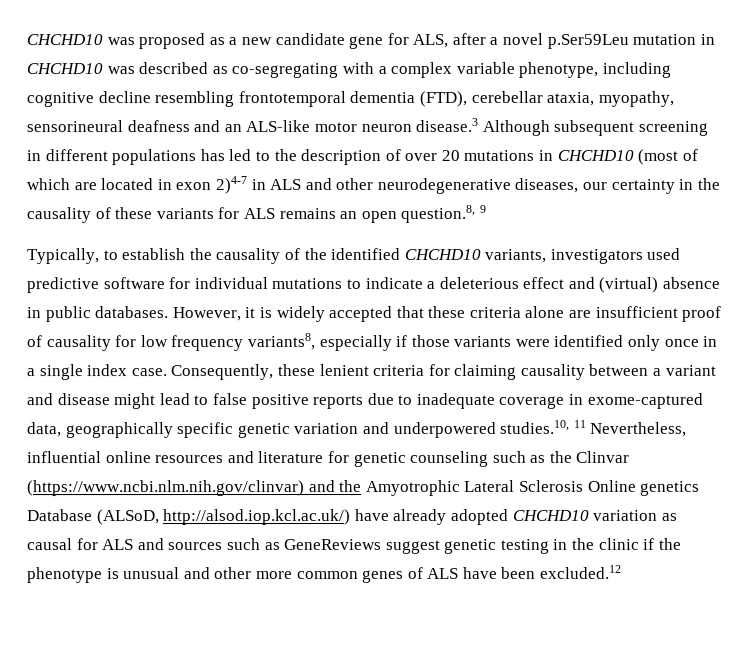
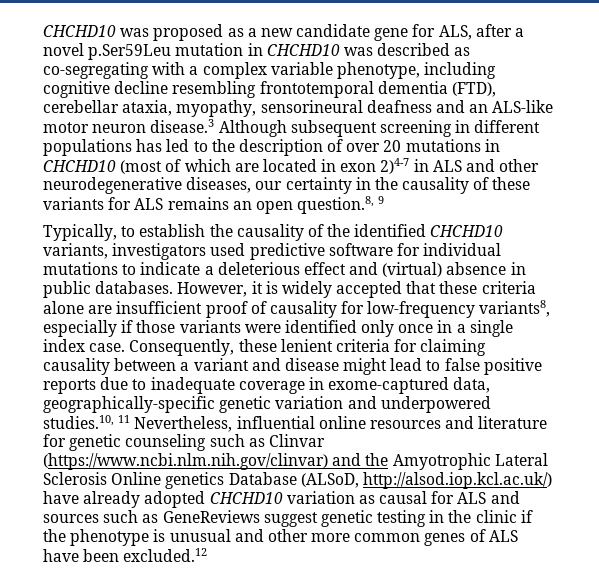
[139,335,245,352] low frequency -> [367,301,476,318] low-frequency
[65,422,235,439] geographically specific -> [43,396,215,413] geographically-specific
[549,450,573,463] the -> (265, 442) none

